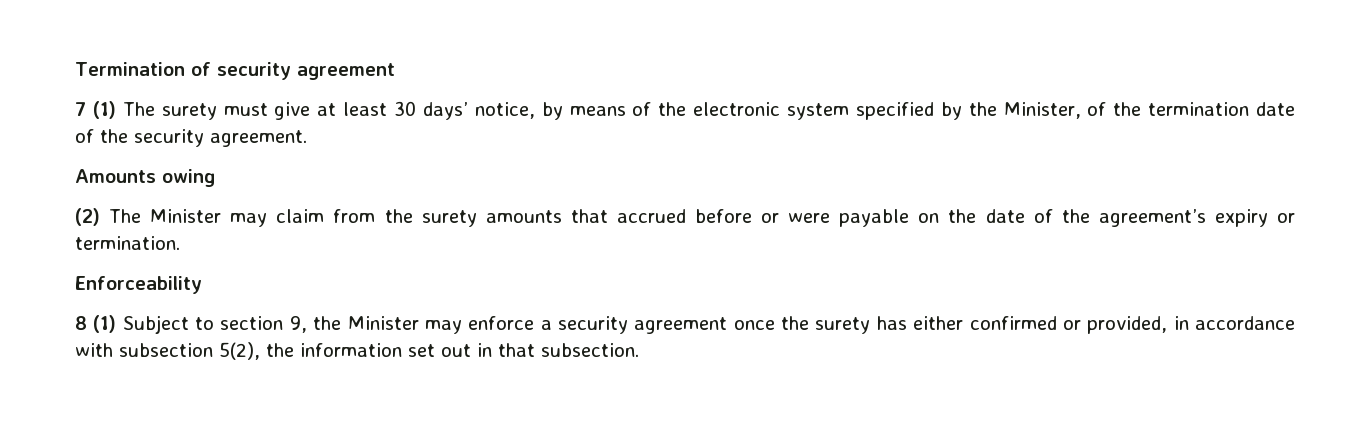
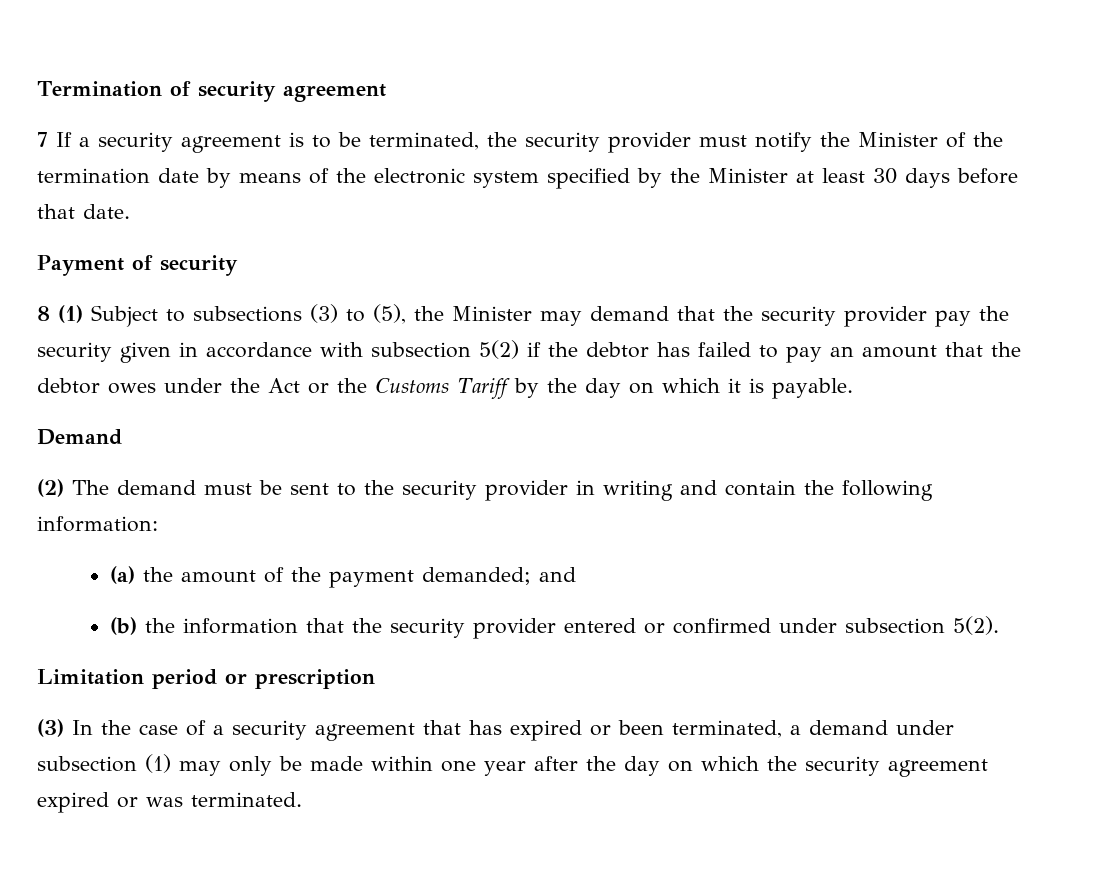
[92,101,535,120] (1) The surety must give at least 30 days’ notice, -> [56,132,1003,153] [37,168,199,184] If a security agreement is to be terminated, the security provider must notify the Minister of the termination date
[1003,102,1295,119] [75,129,307,147] [75,169,215,187] [75,208,1295,227] [75,236,180,250] [75,276,202,294] [75,315,1295,334] [75,342,639,360] Minister, of the termination date of the security agreement. // Amounts owing // (2) The Minister may claim from the surety amounts that accrued before or were payable on the date of the agreement’s expiry or termination. // Enforceability // 8 (1) Subject to section 9, the Minister may enforce a security agreement once the surety has either confirmed or provided, in accordance with subsection 5(2), the information set out in that subsection. -> [708,168,1018,188] [37,204,130,219] [37,255,238,276] [37,304,1009,327] [37,340,1021,363] [37,378,853,399] [37,429,122,445] [37,479,933,501] [37,516,158,532] [110,566,577,588] [110,616,1000,639] [37,669,375,689] [37,719,954,741] [37,754,988,777] [37,792,302,813] Minister at least 30 days before that date. // Payment of security // 8 (1) Subject to subsections (3) to (5), the Minister may demand that the security provider pay the security given in accordance with subsection 5(2) if the debtor has failed to pay an amount that the debtor owes under the Act or the Customs Tariff by the day on which it is payable. // Demand // (2) The demand must be sent to the security provider in writing and contain the following information: // (a) the amount of the payment demanded; and // (b) the information that the security provider entered or confirmed under subsection 5(2). // Limitation period or prescription // (3) In the case of a security agreement that has expired or been terminated, a demand under subsection (1) may only be made within one year after the day on which the security agreement expired or was terminated.

